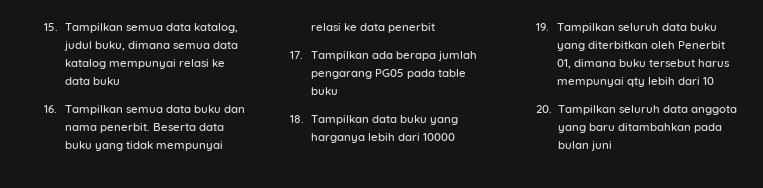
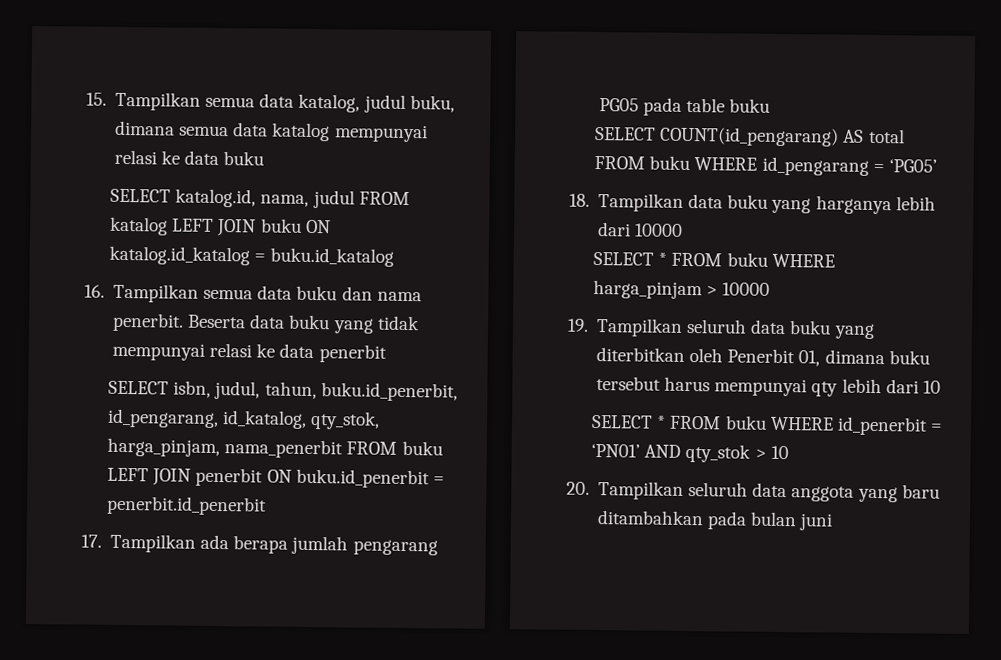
(120, 81) none -> [110,188,410,209] [109,216,331,237] [109,245,395,267] // SELECT katalog.id, nama, judul FROM katalog LEFT JOIN buku ON katalog.id_katalog = buku.id_katalog
(435, 28) none -> [108,380,458,402] [107,408,381,430] [107,437,443,459] [107,467,445,489] [107,495,268,516] // SELECT isbn, judul, tahun, buku.id_penerbit, id_pengarang, id_katalog, qty_stok, harga_pinjam, nama_penerbit FROM buku LEFT JOIN penerbit ON buku.id_penerbit = penerbit.id_penerbit
(338, 91) none -> [595,126,905,147] [594,155,937,176] // SELECT COUNT(id_pengarang) AS total FROM buku WHERE id_pengarang = ‘PG05’
(455, 137) none -> [593,251,835,268] [593,279,771,300] // SELECT * FROM buku WHERE harga_pinjam > 10000
(715, 81) none -> [591,414,943,436] [591,443,789,463] // SELECT * FROM buku WHERE id_penerbit = ‘PN01’ AND qty_stok > 10

